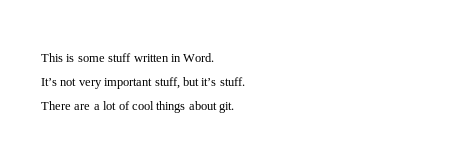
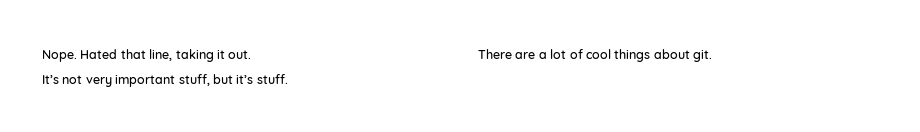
[41,53,215,62] This is some stuff written in Word. -> [42,49,252,62] Nope. Hated that line, taking it out.

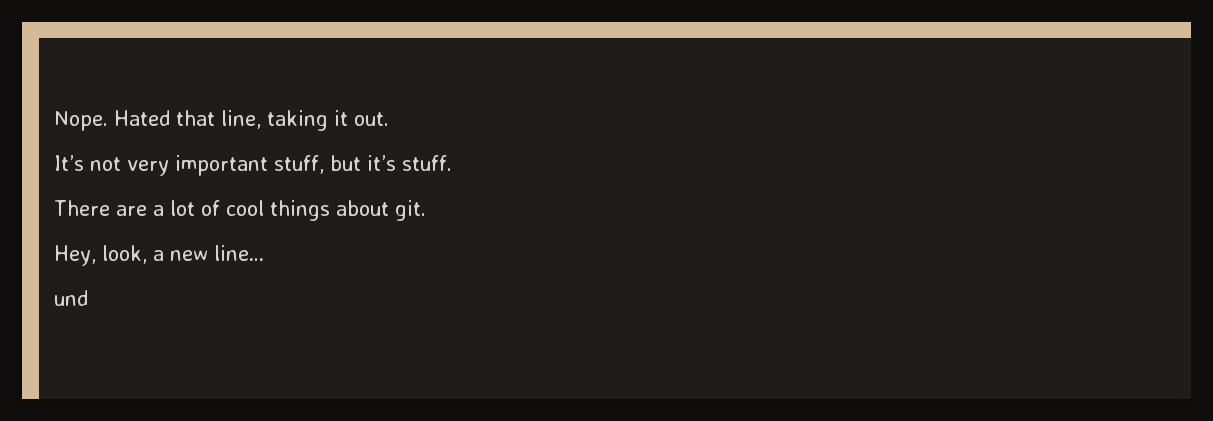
(712, 56) none -> [54,245,264,266] [54,290,88,306] // Hey, look, a new line… // und

